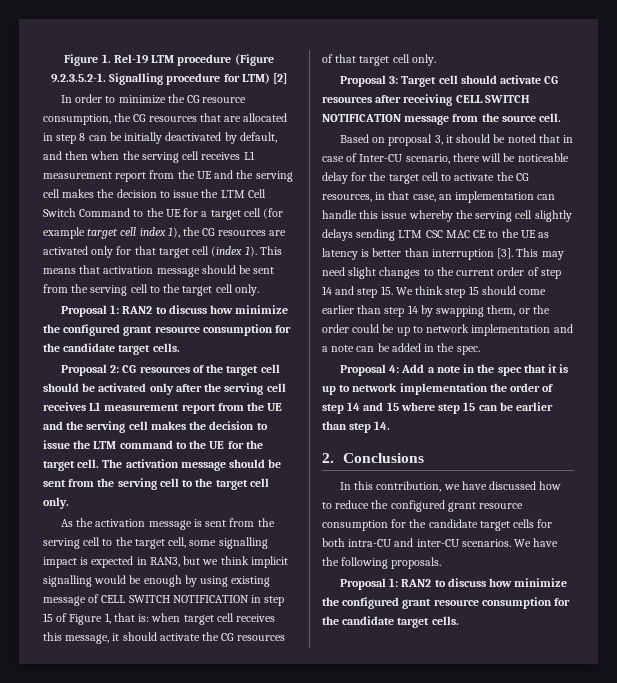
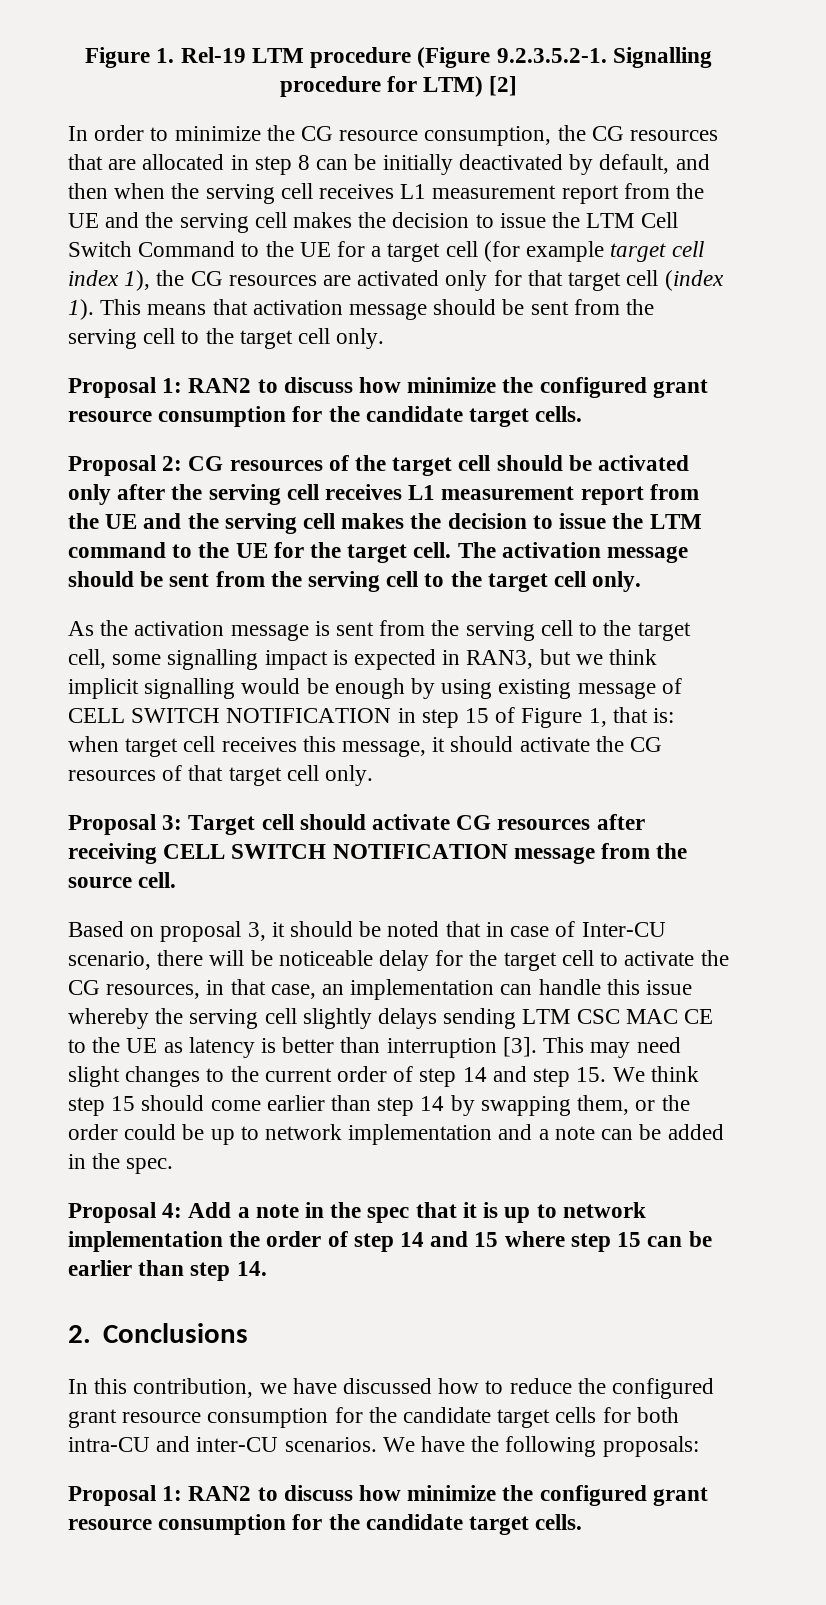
[391,557,442,569] proposals. -> [602,1436,699,1457] proposals:

